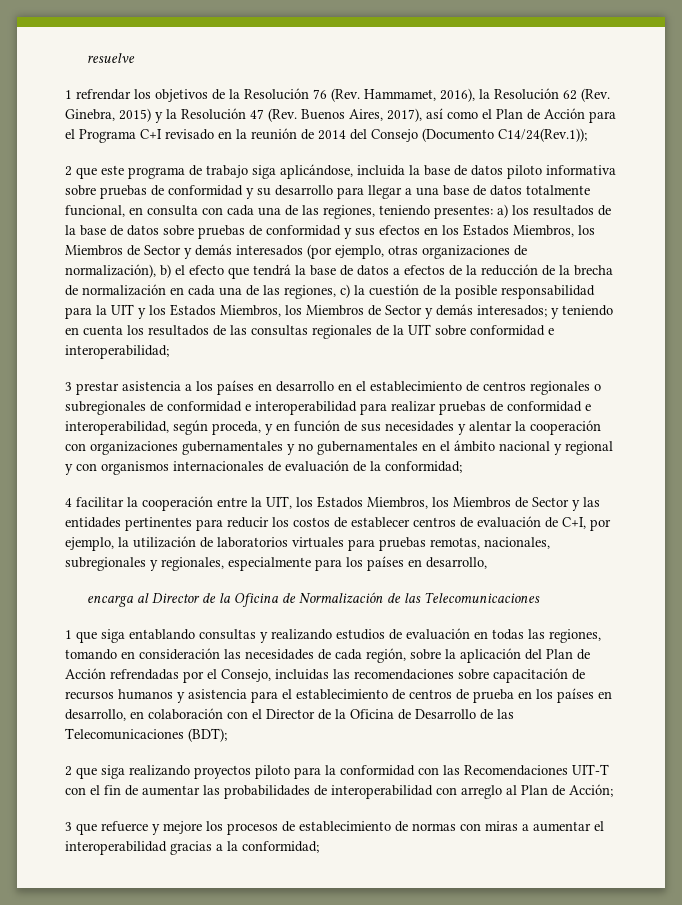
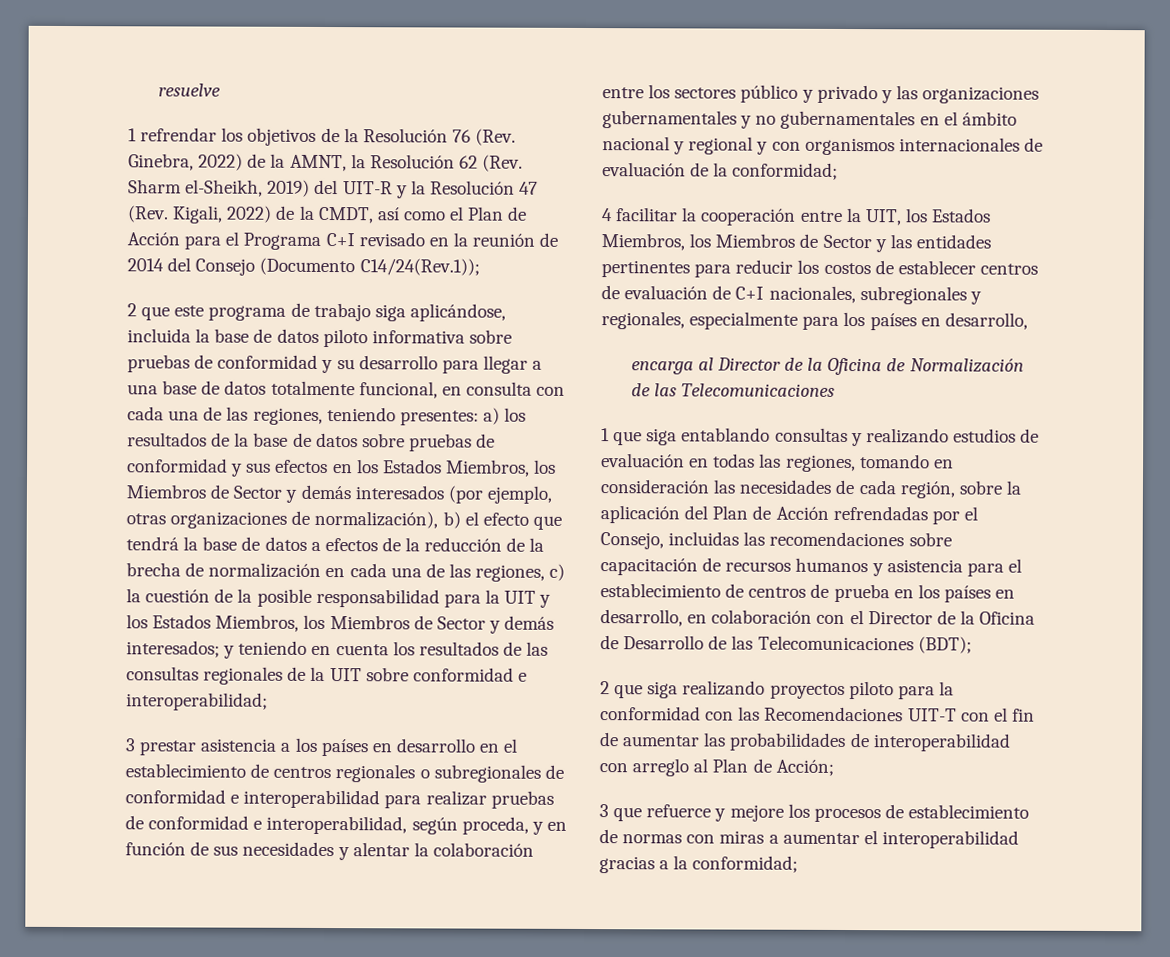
[364,88,610,102] [65,108,151,122] Hammamet, 2016), la Resolución 62 (Rev. Ginebra, 2015) -> [128,153,524,172] [128,179,393,197] Ginebra, 2022) de la AMNT, la Resolución 62 (Rev. Sharm el-Sheikh, 2019) del UIT-R
[301,108,422,122] Buenos Aires, 2017), -> [172,205,374,224] Kigali, 2022) de la CMDT,
[530,420,601,435] [65,443,86,451] cooperación con -> [432,842,534,857] [602,84,918,104] colaboración entre los sectores público y privado y las
[562,517,611,531] [65,536,480,551] C+I, por ejemplo, la utilización de laboratorios virtuales para pruebas remotas, -> [735,286,765,300] C+I

